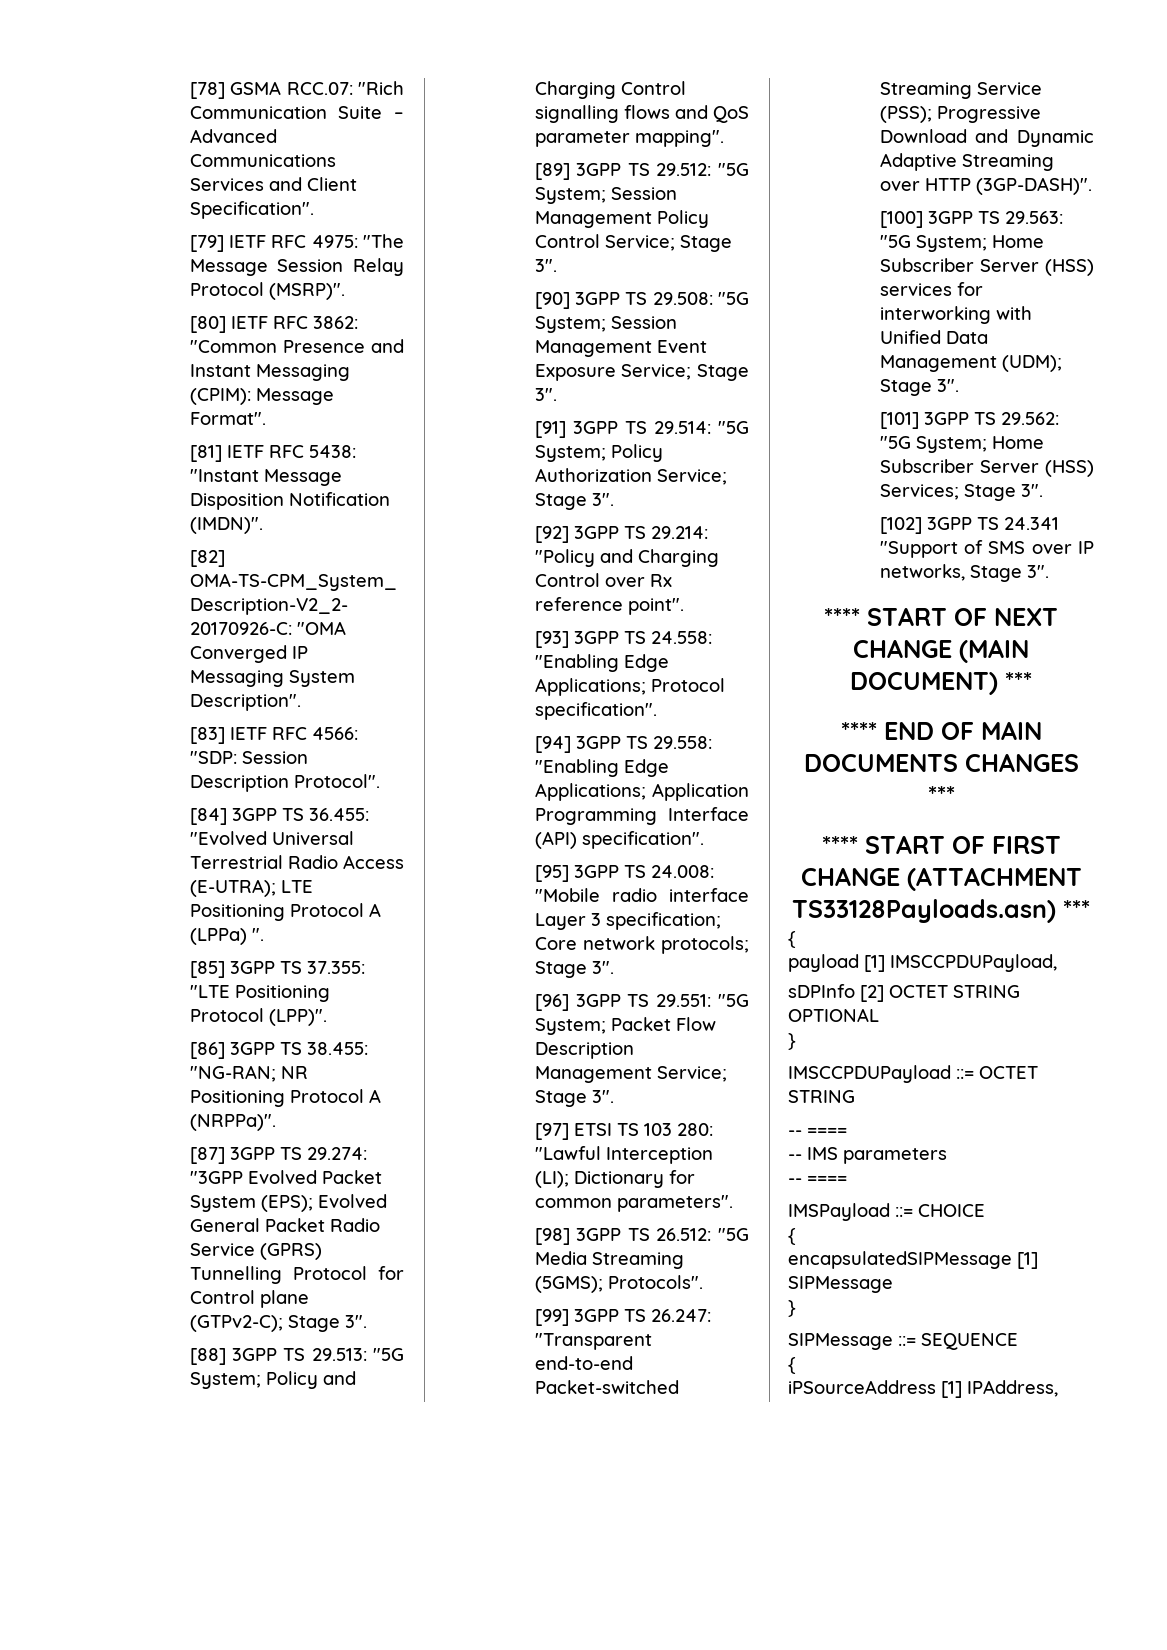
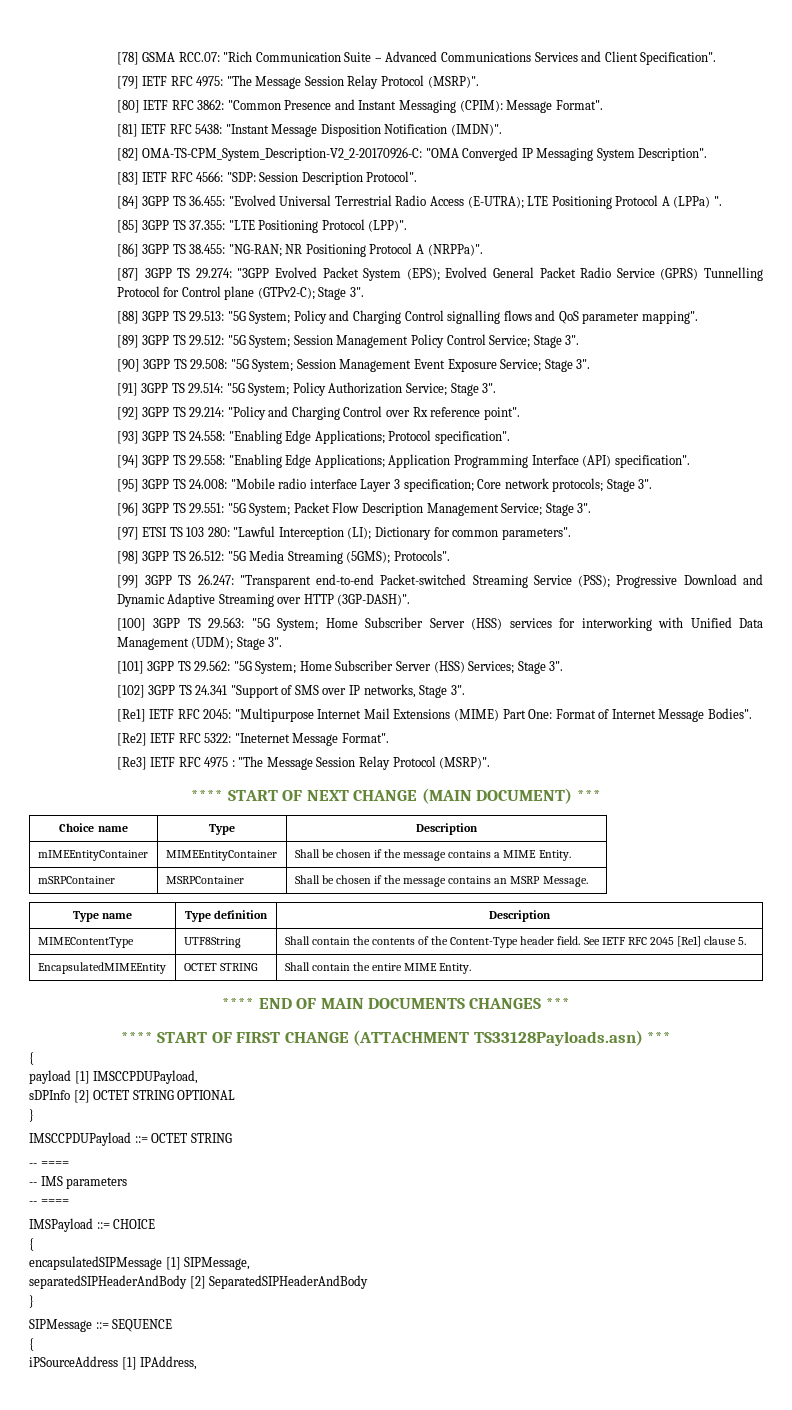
(1049, 571) none -> [116,708,752,722] [116,733,389,746] [116,756,491,770] // [Re1] IETF RFC 2045: "Multipurpose Internet Mail Extensions (MIME) Part One: Format of Internet Message Bodies". // [Re2] IETF RFC 5322: "Ineternet Message Format". // [Re3] IETF RFC 4975 : "The Message Session Relay Protocol (MSRP)".
(1032, 681) none -> [59,823,128,832] [209,824,235,835] [416,823,478,835] [37,850,148,861] [165,850,277,861] [294,849,571,861] [37,876,115,884] [165,876,244,884] [294,875,588,887] [72,911,133,922] [184,910,269,922] [489,910,551,922] [37,937,134,948] [183,937,241,948] [284,936,747,948] [37,962,166,974] [183,963,258,971] [284,962,472,974] // Choice name | Type | Description // mIMEEntityContainer | MIMEEntityContainer | Shall be chosen if the message contains a MIME Entity. // mSRPContainer | MSRPContainer | Shall be chosen if the message contains an MSRP Message. // Type name | Type definition | Description // MIMEContentType | UTF8String | Shall contain the contents of the Content-Type header field. See IETF RFC 2045 [Re1] clause 5. // EncapsulatedMIMEEntity | OCTET STRING | Shall contain the entire MIME Entity.
[788,1276,893,1293] SIPMessage -> [184,1257,251,1270] [29,1275,369,1289] SIPMessage, // separatedSIPHeaderAndBody [2] SeparatedSIPHeaderAndBody

